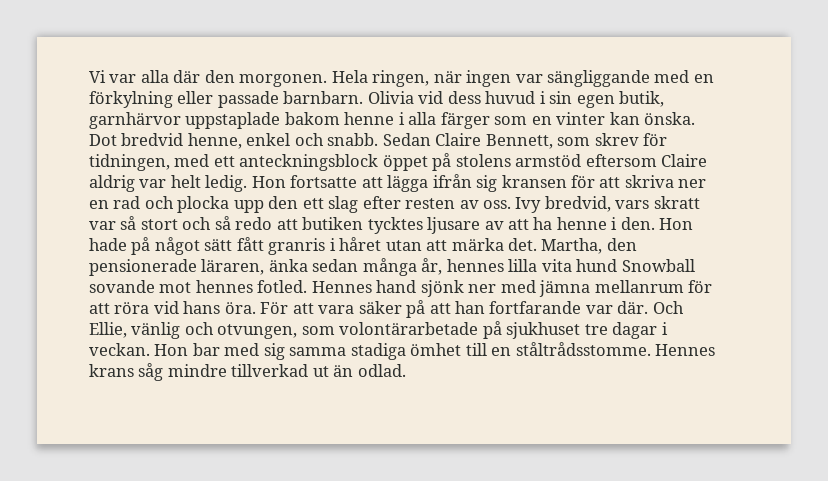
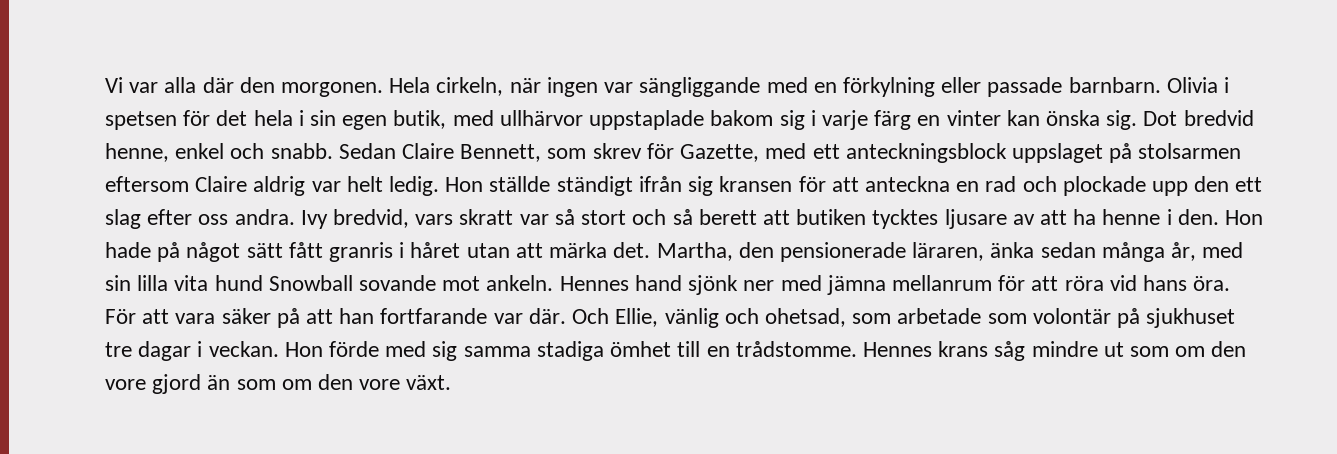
[372,70,430,87] ringen, -> [436,77,504,96] cirkeln,
[418,91,665,108] [89,112,528,129] vid dess huvud i sin egen butik, garnhärvor uppstaplade bakom henne i alla färger som -> [1223,77,1229,93] [105,110,912,130] i spetsen för det hela i sin egen butik, med ullhärvor uppstaplade bakom sig i varje färg
[644,112,696,125] önska. -> [1045,110,1138,130] önska sig.
[89,154,170,171] tidningen, -> [680,144,760,162] Gazette,
[382,153,582,171] öppet på stolens armstöd -> [1011,143,1242,163] uppslaget på stolsarmen
[290,175,429,192] fortsatte att lägga -> [489,176,633,196] ställde ständigt
[624,175,707,188] skriva ner -> [864,176,950,192] anteckna
[177,196,230,213] plocka -> [1062,176,1146,196] plockade
[405,198,512,209] resten av oss. -> [198,209,295,225] oss andra.
[235,217,273,230] redo -> [698,209,757,225] berett
[446,259,504,272] hennes -> [1202,242,1244,258] [105,275,131,291] med sin
[195,280,308,293] hennes fotled. -> [486,275,554,291] ankeln.
[217,322,479,339] otvungen, som volontärarbetade -> [764,308,1111,327] ohetsad, som arbetade som volontär
[192,343,220,356] bar -> [329,341,380,357] förde
[515,342,651,356] ståltrådsstomme. -> [735,341,857,357] trådstomme.
[231,364,406,377] tillverkad ut än odlad. -> [1103,341,1247,357] [105,374,452,394] ut som om den vore gjord än som om den vore växt.

